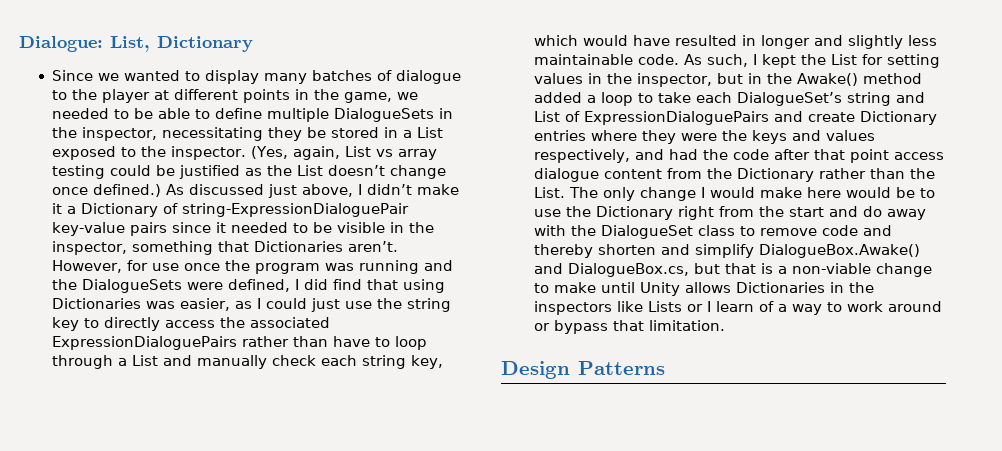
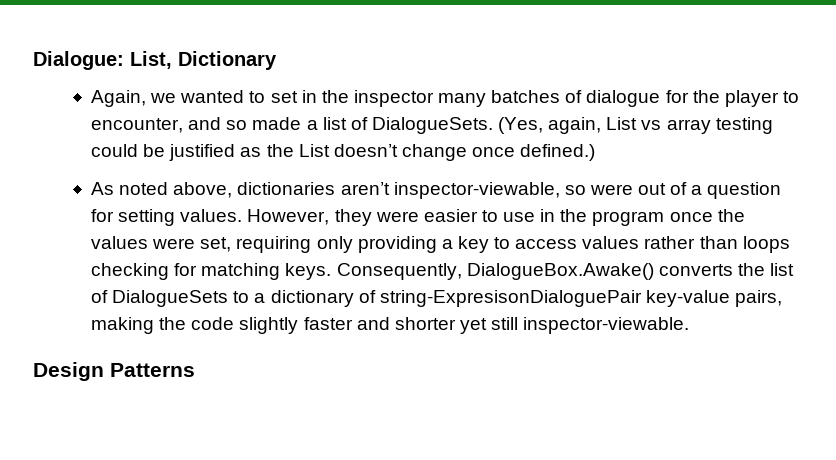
[52,70,94,81] Since -> [91,90,147,107] Again,
[205,70,260,84] display -> [270,90,434,107] set in the inspector
[52,90,68,100] to -> [665,90,689,103] for
[154,89,419,103] [52,108,454,122] [52,127,444,141] [52,146,247,160] at different points in the game, we needed to be able to define multiple DialogueSets in the inspector, necessitating they be stored in a List exposed to the inspector. -> [782,91,799,103] [91,117,493,134] to encounter, and so made a list of DialogueSets.
[166,184,460,198] [52,203,410,217] [52,222,435,236] [52,241,399,255] [52,260,454,274] [52,279,446,293] [52,298,452,312] [52,317,331,331] [52,336,428,350] [52,355,444,369] [534,35,938,49] [534,54,941,68] [534,73,923,87] [534,92,926,106] [534,111,938,125] [534,130,876,144] [534,149,945,163] [534,168,936,182] [534,187,936,201] [534,206,927,220] [534,225,893,239] [534,244,921,258] [534,263,933,277] [534,282,875,296] [534,301,943,315] [534,320,726,334] As discussed just above, I didn’t make it a Dictionary of string-ExpressionDialoguePair key-value pairs since it needed to be visible in the inspector, something that Dictionaries aren’t. However, for use once the program was running and the DialogueSets were defined, I did find that using Dictionaries was easier, as I could just use the string key to directly access the associated ExpressionDialoguePairs rather than have to loop through a List and manually check each string key, which would have resulted in longer and slightly less maintainable code. As such, I kept the List for setting values in the inspector, but in the Awake() method added a loop to take each DialogueSet’s string and List of ExpressionDialoguePairs and create Dictionary entries where they were the keys and values respectively, and had the code after that point access dialogue content from the Dictionary rather than the List. The only change I would make here would be to use the Dictionary right from the start and do away with the DialogueSet class to remove code and thereby shorten and simplify DialogueBox.Awake() and DialogueBox.cs, but that is a non-viable change to make until Unity allows Dictionaries in the inspectors like Lists or I learn of a way to work around or bypass that limitation. -> [91,182,782,199] [91,209,745,226] [91,236,790,253] [91,263,795,280] [91,290,783,307] [91,317,690,334] // As noted above, dictionaries aren’t inspector-viewable, so were out of a question for setting values. However, they were easier to use in the program once the values were set, requiring only providing a key to access values rather than loops checking for matching keys. Consequently, DialogueBox.Awake() converts the list of DialogueSets to a dictionary of string-ExpresisonDialoguePair key-value pairs, making the code slightly faster and shorter yet still inspector-viewable.

